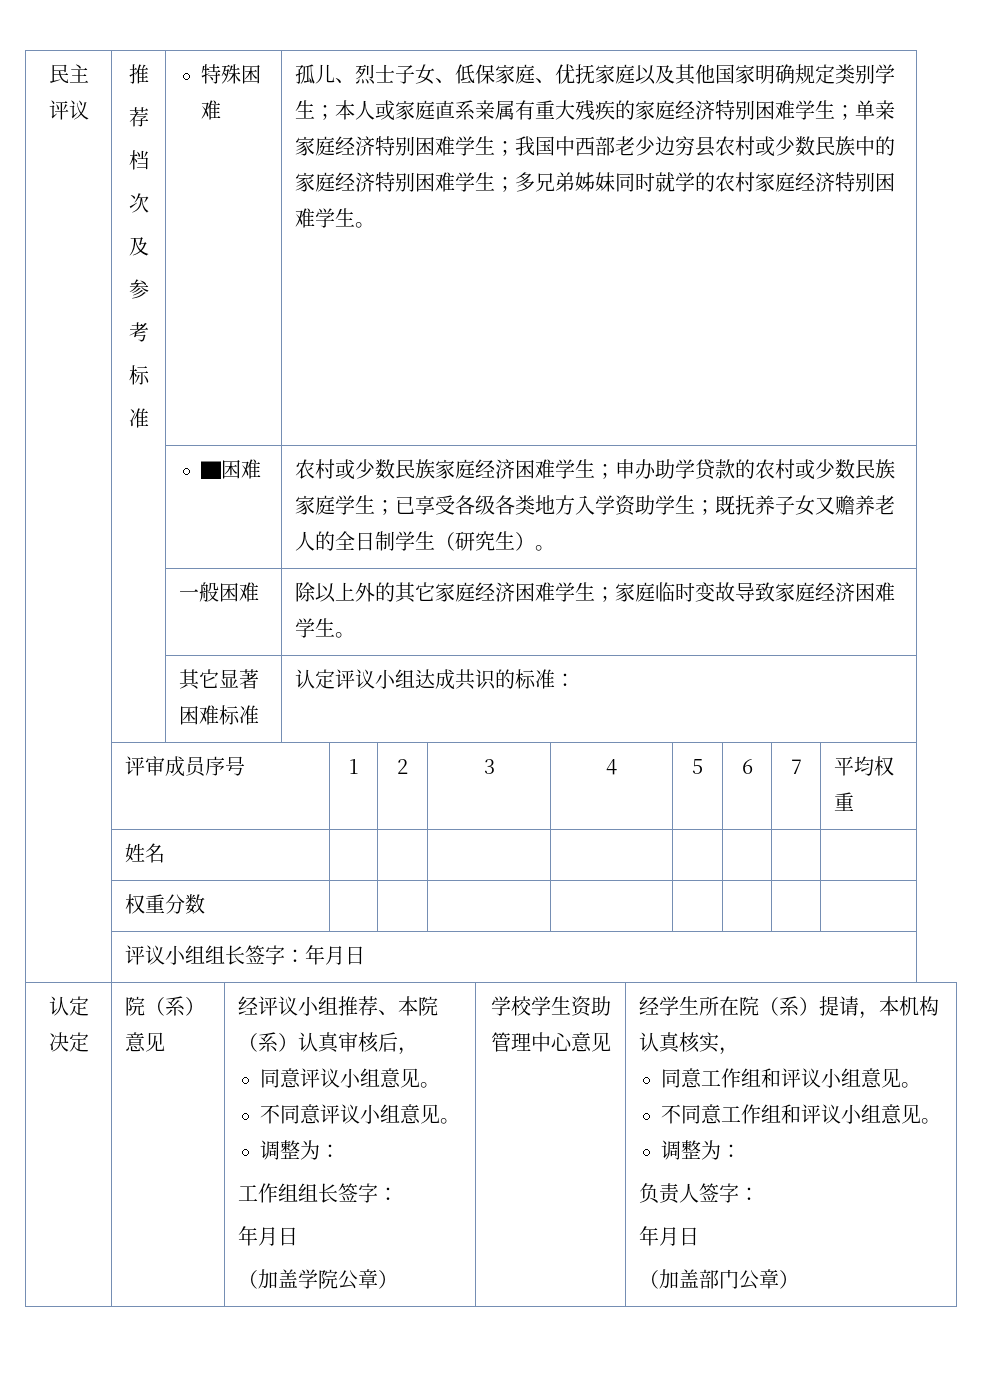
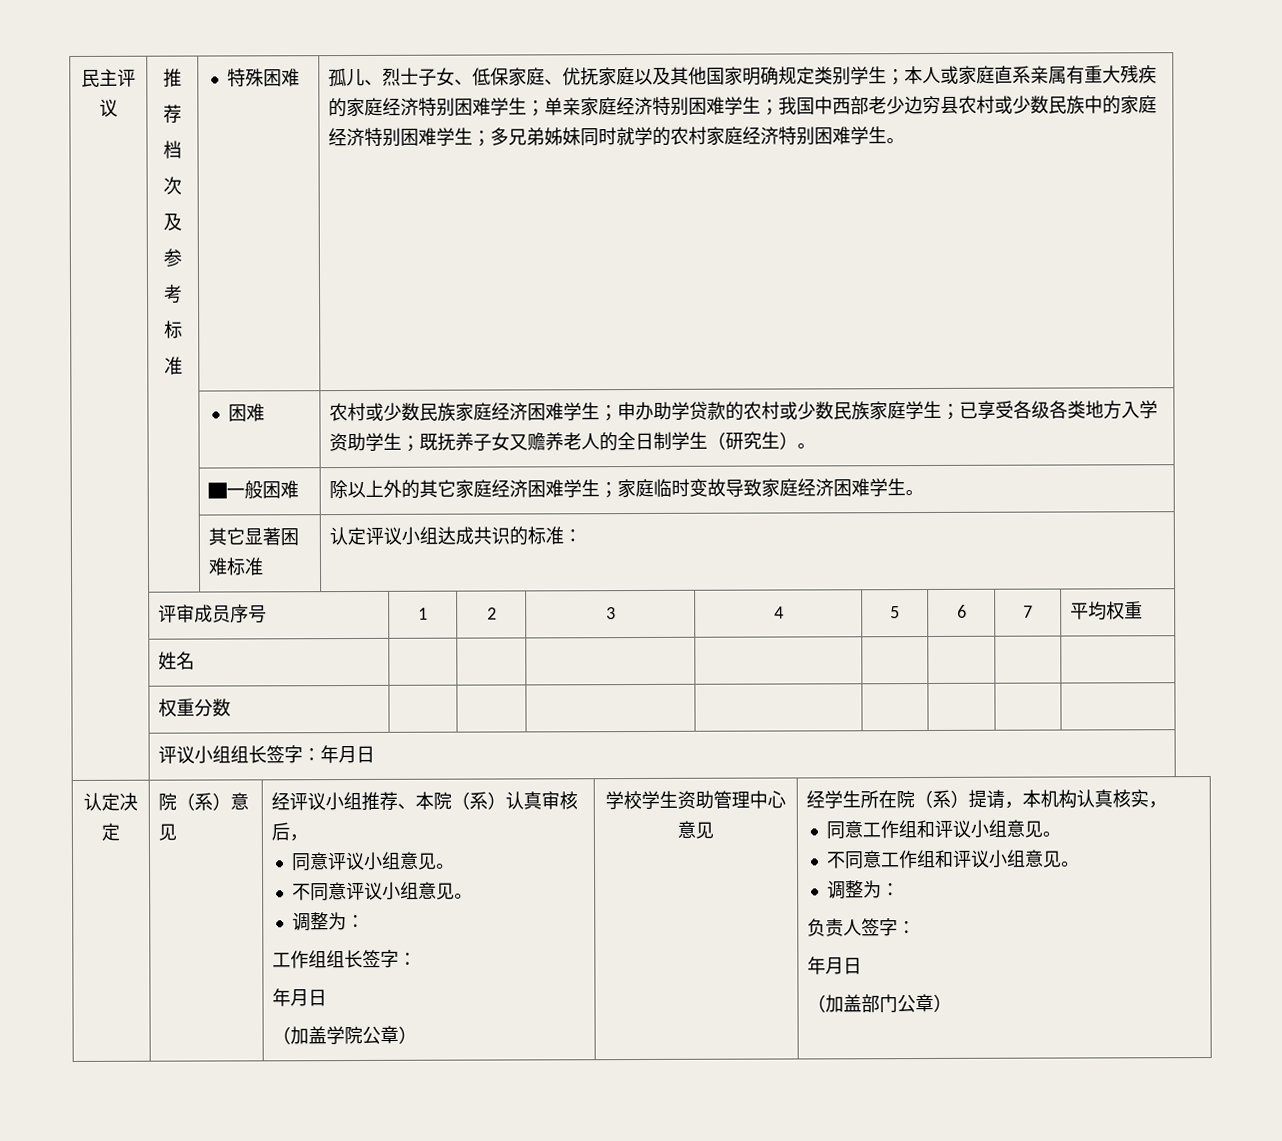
[201,461,222,479] ▇ -> (906, 141) none
(556, 548) none -> [208,482,228,499] ▇

